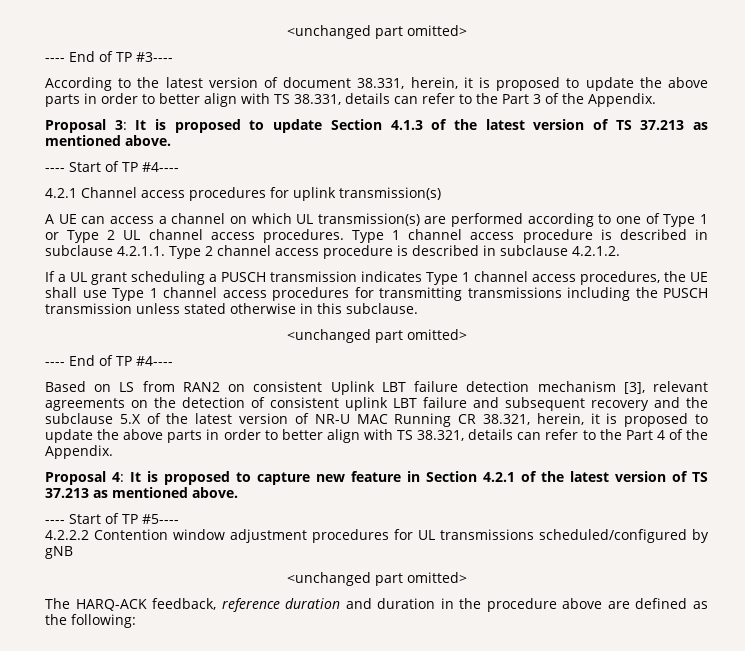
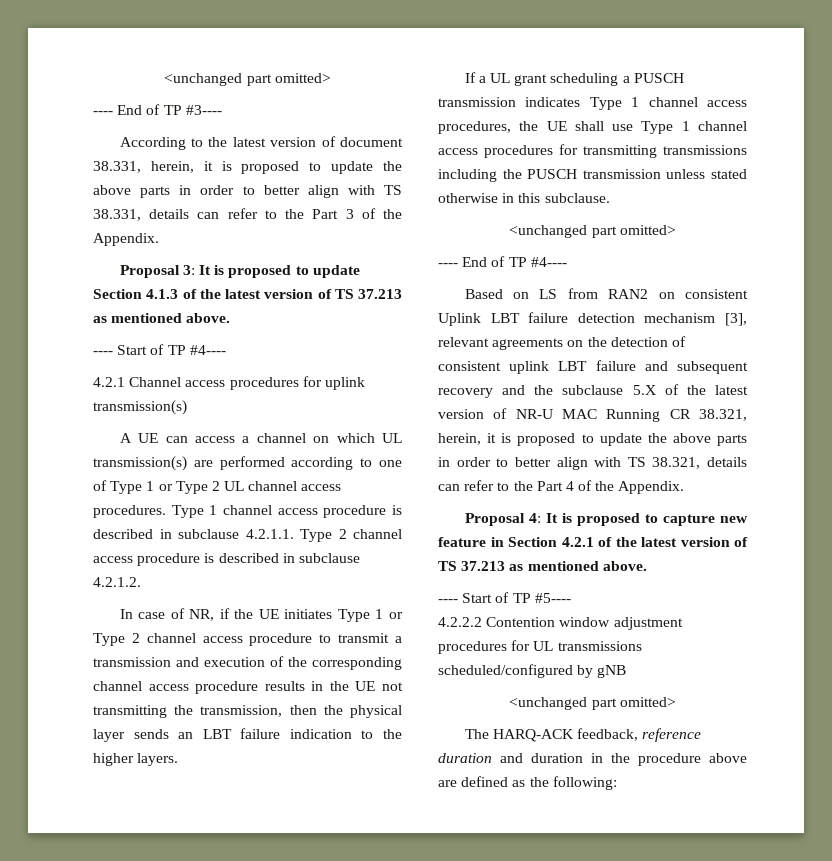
(620, 251) none -> [119,608,403,622] [93,633,402,646] [93,656,402,670] [93,681,403,694] [93,705,402,718] [93,728,402,742] [93,753,179,766] // In case of NR, if the UE initiates Type 1 or Type 2 channel access procedure to transmit a transmission and execution of the corresponding channel access procedure results in the UE not transmitting the transmission, then the physical layer sends an LBT failure indication to the higher layers.

